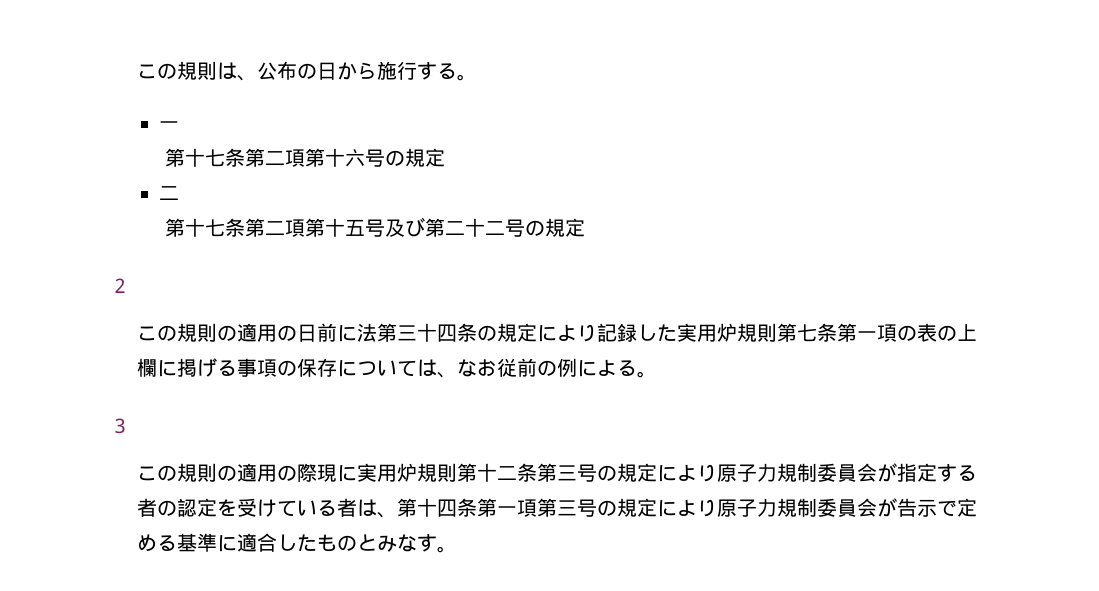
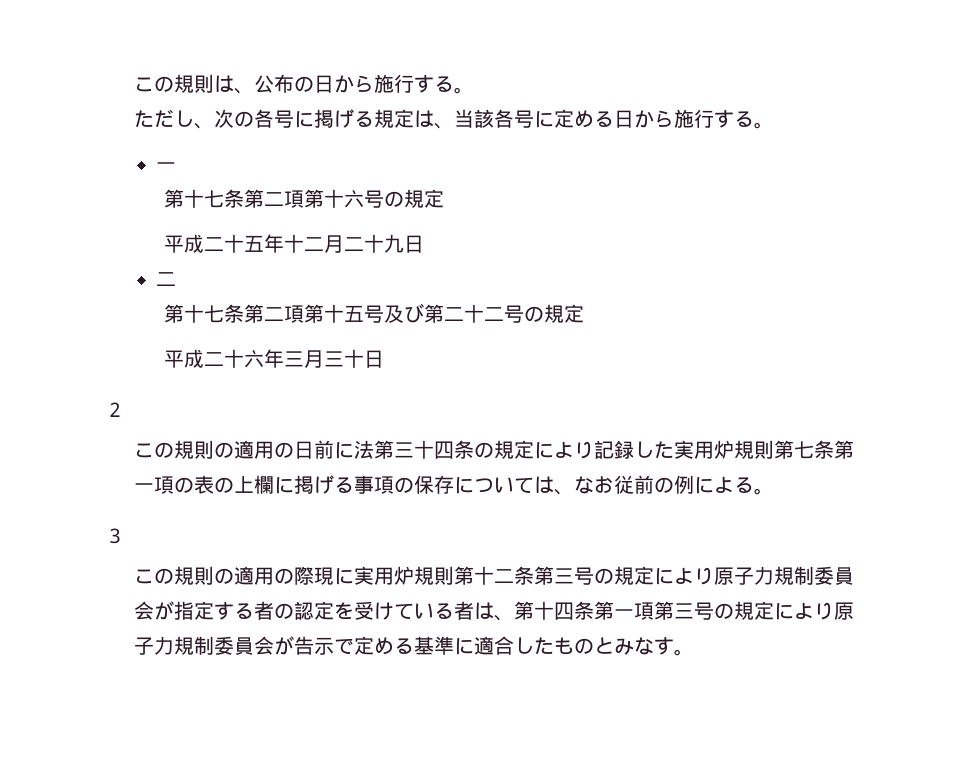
(478, 77) none -> [134,109,775,129] // ただし、次の各号に掲げる規定は、当該各号に定める日から施行する。
(445, 157) none -> [163,234,424,253] // 平成二十五年十二月二十九日
(585, 227) none -> [163,349,384,368] // 平成二十六年三月三十日

